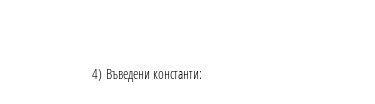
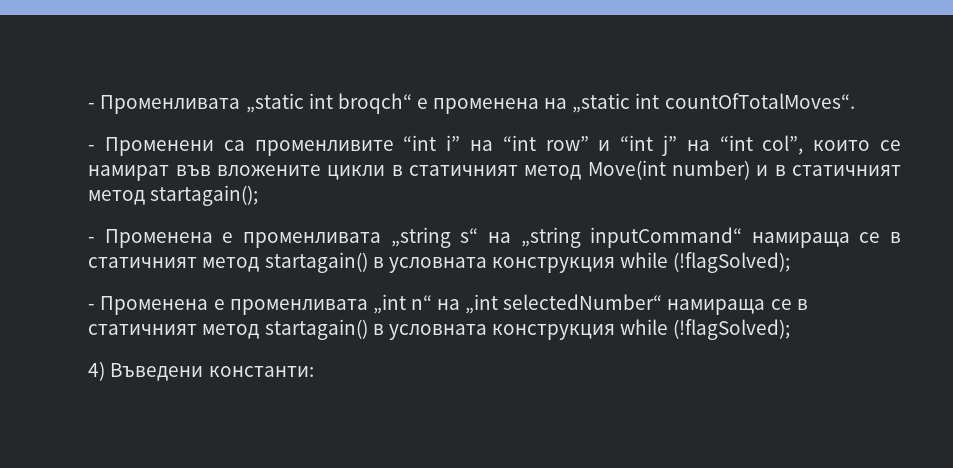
(91, 75) none -> [88,93,855,114] [88,135,901,156] [88,160,901,181] [88,185,259,206] [88,227,902,248] [88,252,791,273] [88,294,808,315] [88,319,791,340] - Променливата „static int broqch“ е променена на „static int countOfTotalMoves“. // - Променени са променливите “int i” на “int row” и “int j” на “int col”, които се намират във вложените цикли в статичният метод Move(int number) и в статичният метод startagain(); // - Променена е променливата „string s“ на „string inputCommand“ намираща се в статичният метод startagain() в условната конструкция while (!flagSolved); // - Променена е променливата „int n“ на „int selectedNumber“ намираща се в статичният метод startagain() в условната конструкция while (!flagSolved); //

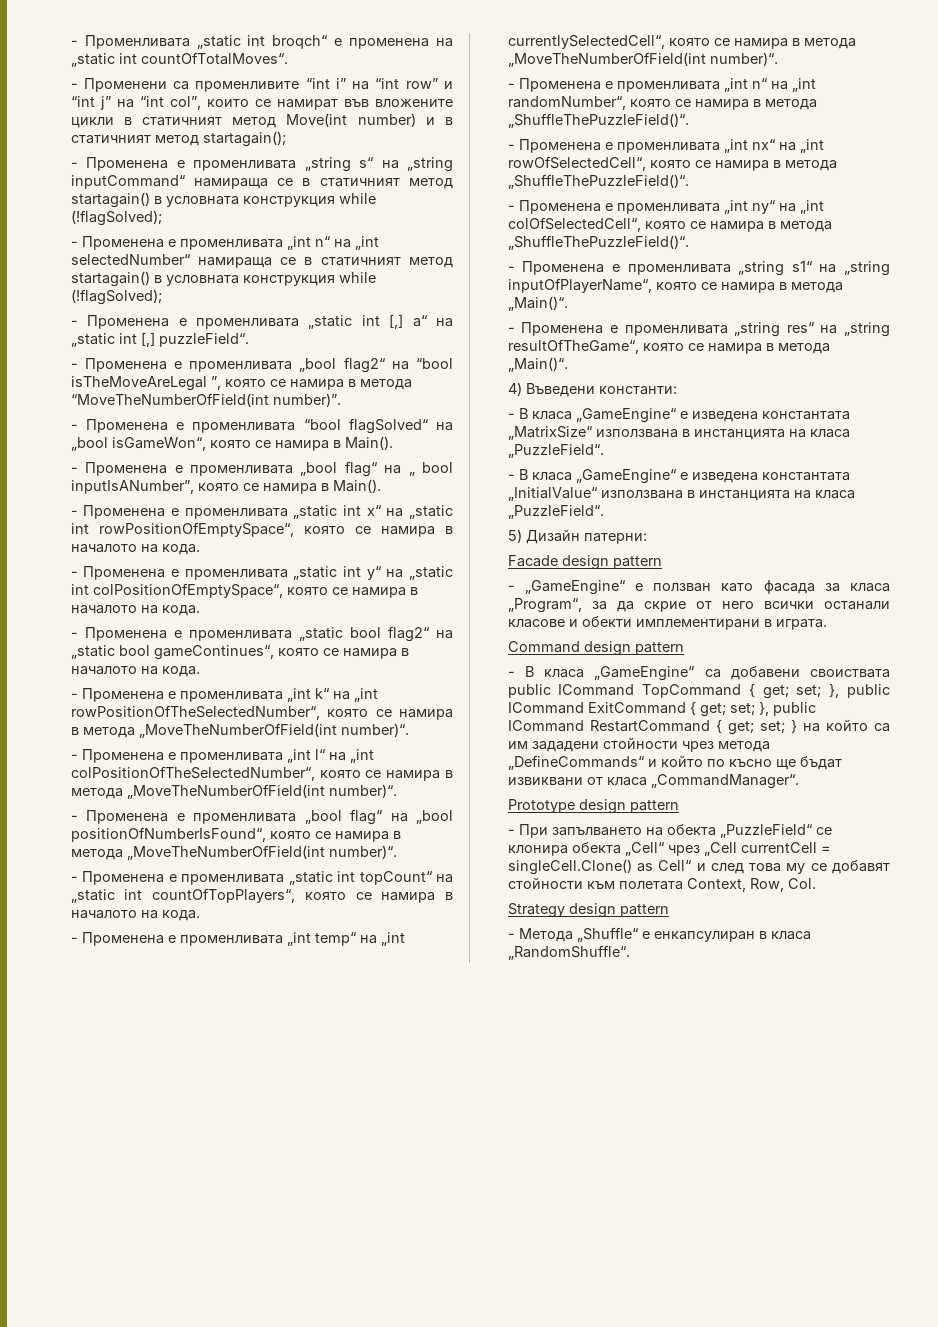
[88,361,314,381] 4) Въведени константи: -> [70,314,454,329] [70,332,249,347] [70,357,453,373] [70,376,412,391] [70,393,341,407] [70,418,454,434] [70,436,393,451] [70,461,454,477] [70,479,381,494] [70,505,454,519] [70,522,453,537] [70,544,200,555] [70,566,454,580] [70,583,418,598] [70,605,200,616] [70,626,454,642] [70,645,409,660] [70,666,200,677] [70,688,378,702] [70,705,454,720] [70,723,409,738] [70,749,374,763] [70,766,454,781] [70,784,397,799] [70,809,453,825] [70,827,401,842] [70,845,397,860] [70,871,453,885] [70,888,454,903] [70,910,200,921] [70,932,405,946] [507,35,856,49] [507,52,778,67] [507,78,816,92] [507,96,817,110] [507,113,689,128] [507,139,824,153] [507,156,837,171] [507,174,689,189] [507,200,824,214] [507,217,832,232] [507,235,689,250] [507,261,890,276] [507,278,843,293] [507,296,568,311] [507,322,890,337] [507,339,830,354] [507,357,568,372] [507,382,677,397] [507,408,850,423] [507,426,850,440] [507,444,604,458] [507,469,850,484] [507,487,855,501] [507,505,604,519] [507,529,647,544] [507,555,662,570] [507,580,890,595] [507,598,890,613] [507,616,827,630] [507,641,684,656] [507,666,890,681] [507,683,891,699] [507,701,816,717] [507,719,890,735] [507,737,770,752] [507,755,842,770] [507,774,799,789] [507,799,679,814] [507,824,832,838] [507,842,831,856] [507,859,890,875] [507,877,816,892] [507,903,669,918] [507,927,811,942] [507,945,630,960] - Променена е променливата „static int [,] a“ на „static int [,] puzzleField“. // - Променена е променливата „bool flag2“ на “bool isTheMoveAreLegal ”, която се намира в метода “MoveTheNumberOfField(int number)”. // - Променена е променливата “bool flagSolved“ на „bool isGameWon“, която се намира в Main(). // - Променена е променливата „bool flag“ на „ bool inputIsANumber”, която се намира в Main(). // - Променена е променливата „static int x“ на „static int rowPositionOfEmptySpace“, която се намира в началото на кода. // - Променена е променливата „static int y“ на „static int colPositionOfEmptySpace“, която се намира в началото на кода. // - Променена е променливата „static bool flag2“ на „static bool gameContinues“, която се намира в началото на кода. // - Променена е променливата „int k“ на „int rowPositionOfTheSelectedNumber“, която се намира в метода „MoveTheNumberOfField(int number)“. // - Променена е променливата „int l“ на „int colPositionOfTheSelectedNumber“, която се намира в метода „MoveTheNumberOfField(int number)“. // - Променена е променливата „bool flag“ на „bool positionOfNumberIsFound“, която се намира в метода „MoveTheNumberOfField(int number)“. // - Променена е променливата „static int topCount“ на „static int countOfTopPlayers“, която се намира в началото на кода. // - Променена е променливата „int temp“ на „int currentlySelectedCell“, която се намира в метода „MoveTheNumberOfField(int number)“. // - Променена е променливата „int n“ на „int randomNumber“, която се намира в метода „ShuffleThePuzzleField()“. // - Променена е променливата „int nx“ на „int rowOfSelectedCell“, която се намира в метода „ShuffleThePuzzleField()“. // - Променена е променливата „int ny“ на „int colOfSelectedCell“, която се намира в метода „ShuffleThePuzzleField()“. // - Променена е променливата „string s1“ на „string inputOfPlayerName“, която се намира в метода „Main()“. // - Променена е променливата „string res“ на „string resultOfTheGame“, която се намира в метода „Main()“. // 4) Въведени константи: // - В класа „GameEngine“ е изведена константата „MatrixSize“ използвана в инстанцията на класа „PuzzleField“. // - В класа „GameEngine“ е изведена константата „InitialValue“ използвана в инстанцията на класа „PuzzleField“. // 5) Дизайн патерни: // Facade design pattern // - „GameEngine“ е ползван като фасада за класа „Program“, за да скрие от него всички останали класове и обекти имплементирани в играта. // Command design pattern // - В класа „GameEngine“ са добавени своиствата public ICommand TopCommand { get; set; }, public ICommand ExitCommand { get; set; }, public ICommand RestartCommand { get; set; } на който са им зададени стойности чрез метода „DefineCommands“ и който по късно ще бъдат извиквани от класа „CommandManager“. // Prototype design pattern // - При запълването на обекта „PuzzleField“ се клонира обекта „Cell“ чрез „Cell currentCell = singleCell.Clone() as Cell“ и след това му се добавят стойности към полетата Context, Row, Col. // Strategy design pattern // - Метода „Shuffle“ е енкапсулиран в класа „RandomShuffle“.

